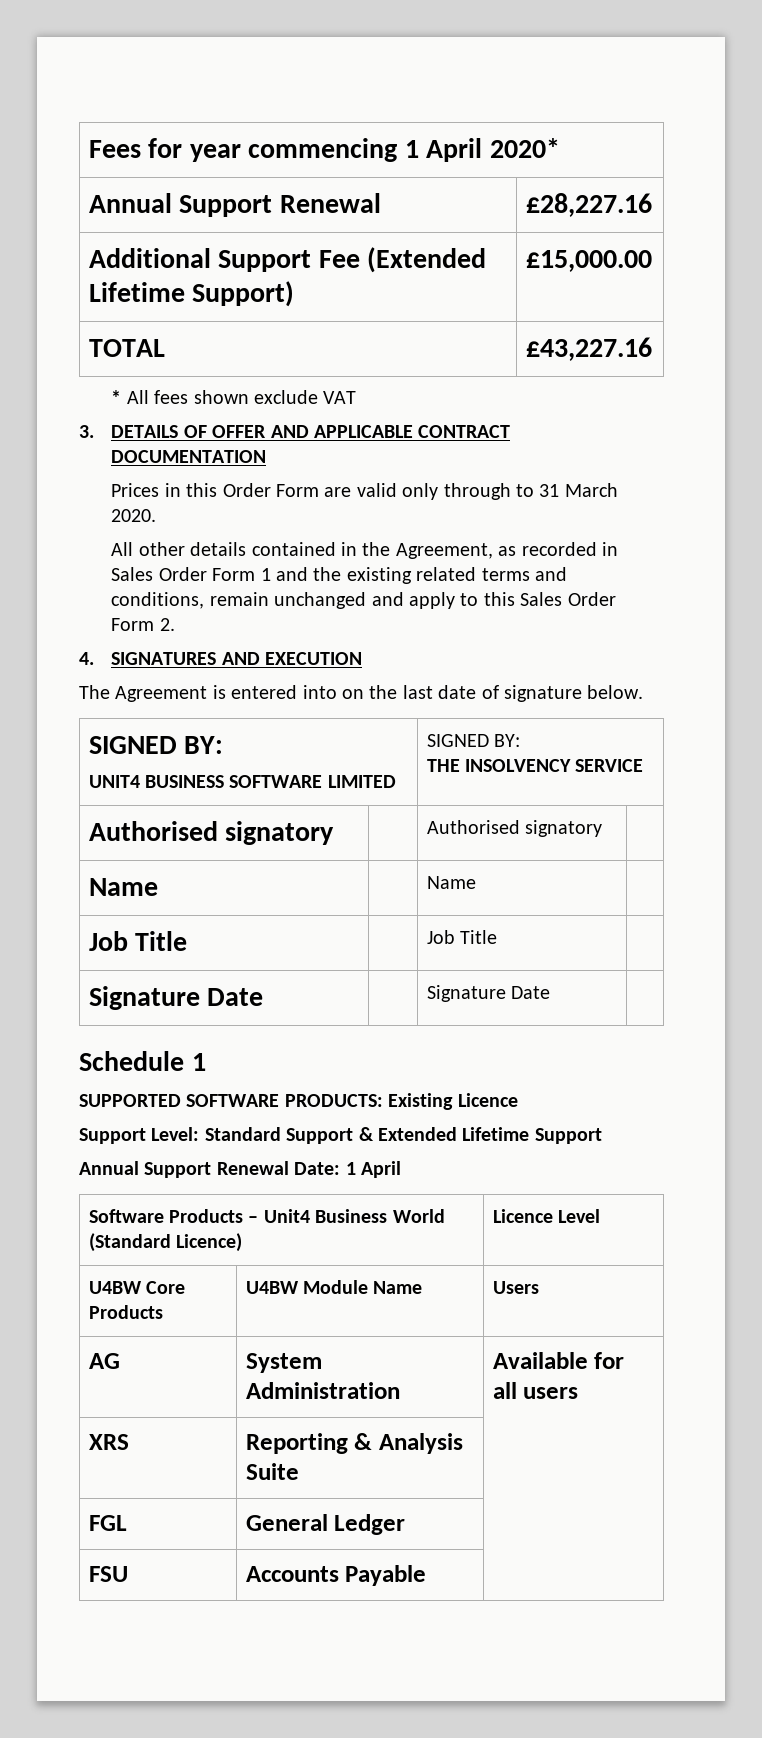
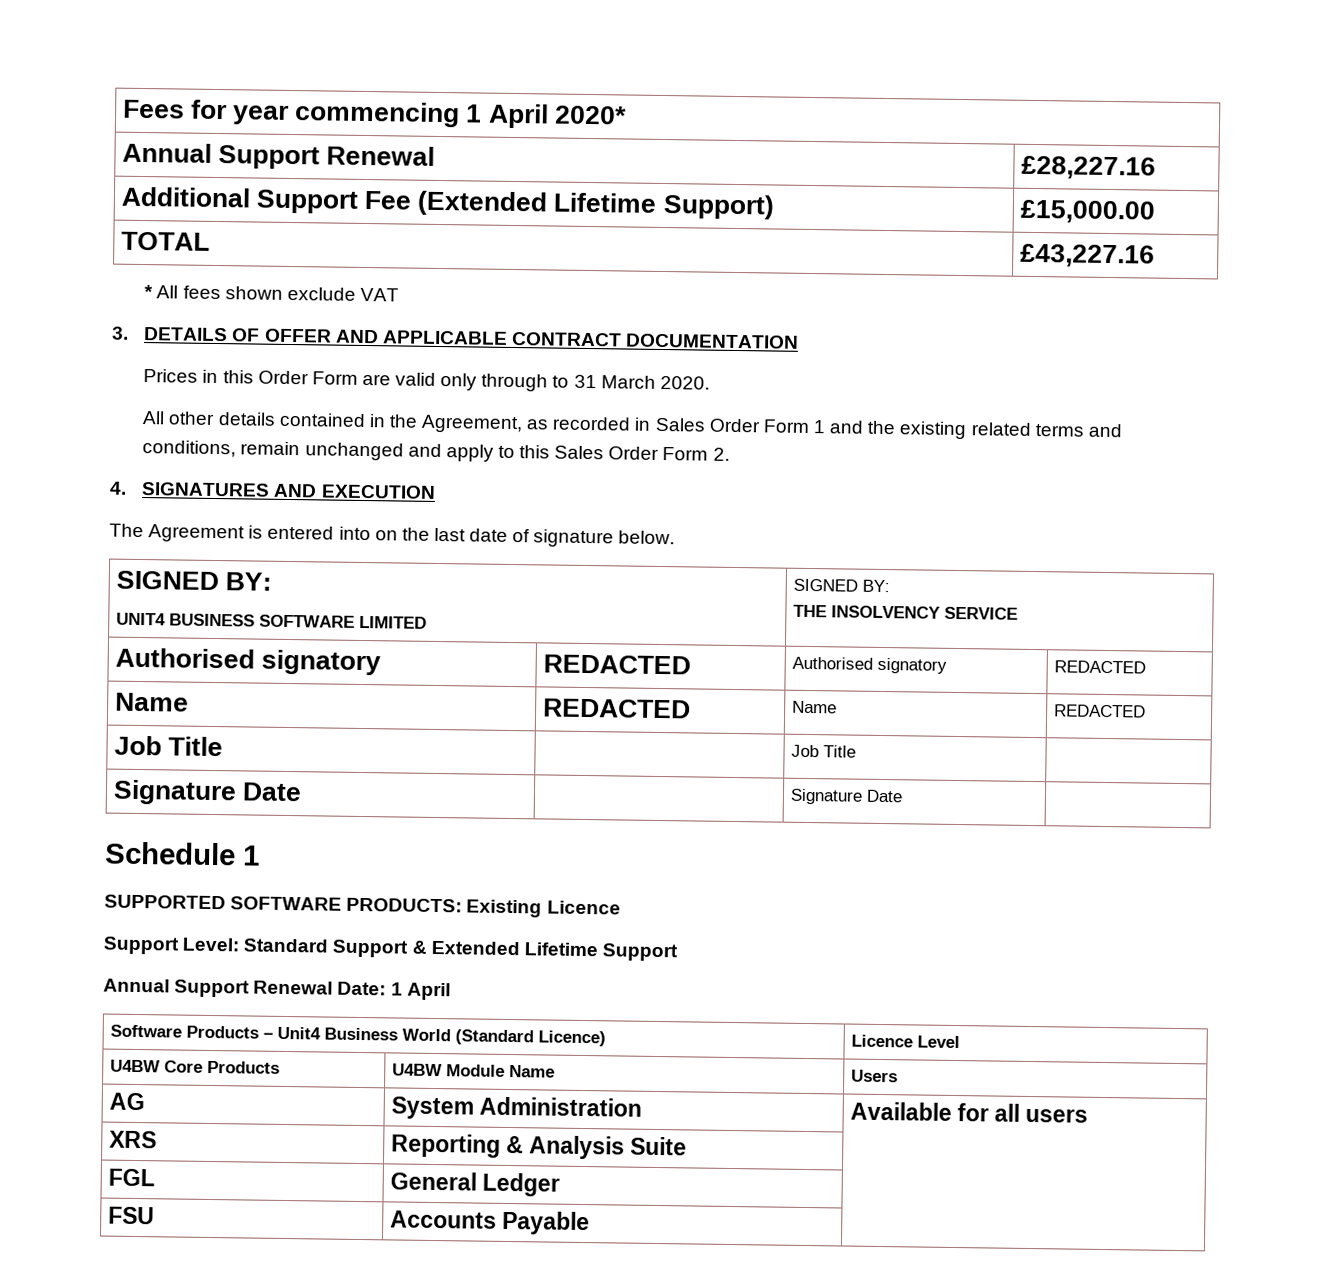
[426,820,602,837] [88,878,158,896] [426,876,476,889] | Authorised signatory | // Name | | Name | -> [542,654,691,675] [791,656,947,674] [1053,660,1146,674] [114,692,189,712] [542,698,691,719] [791,700,837,714] [1053,704,1146,718] REDACTED | Authorised signatory | REDACTED // Name | REDACTED | Name | REDACTED

